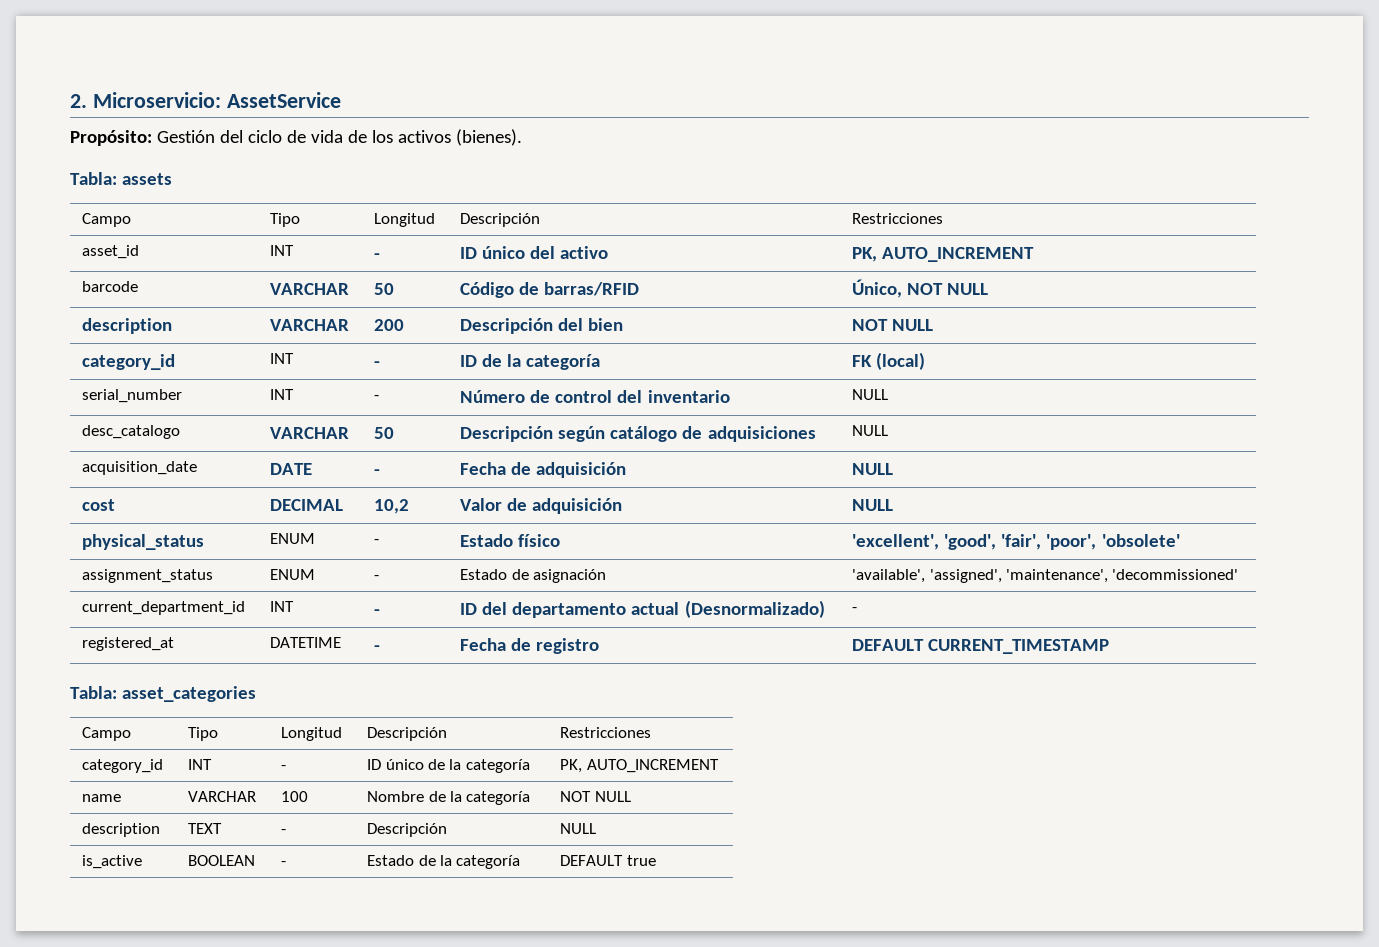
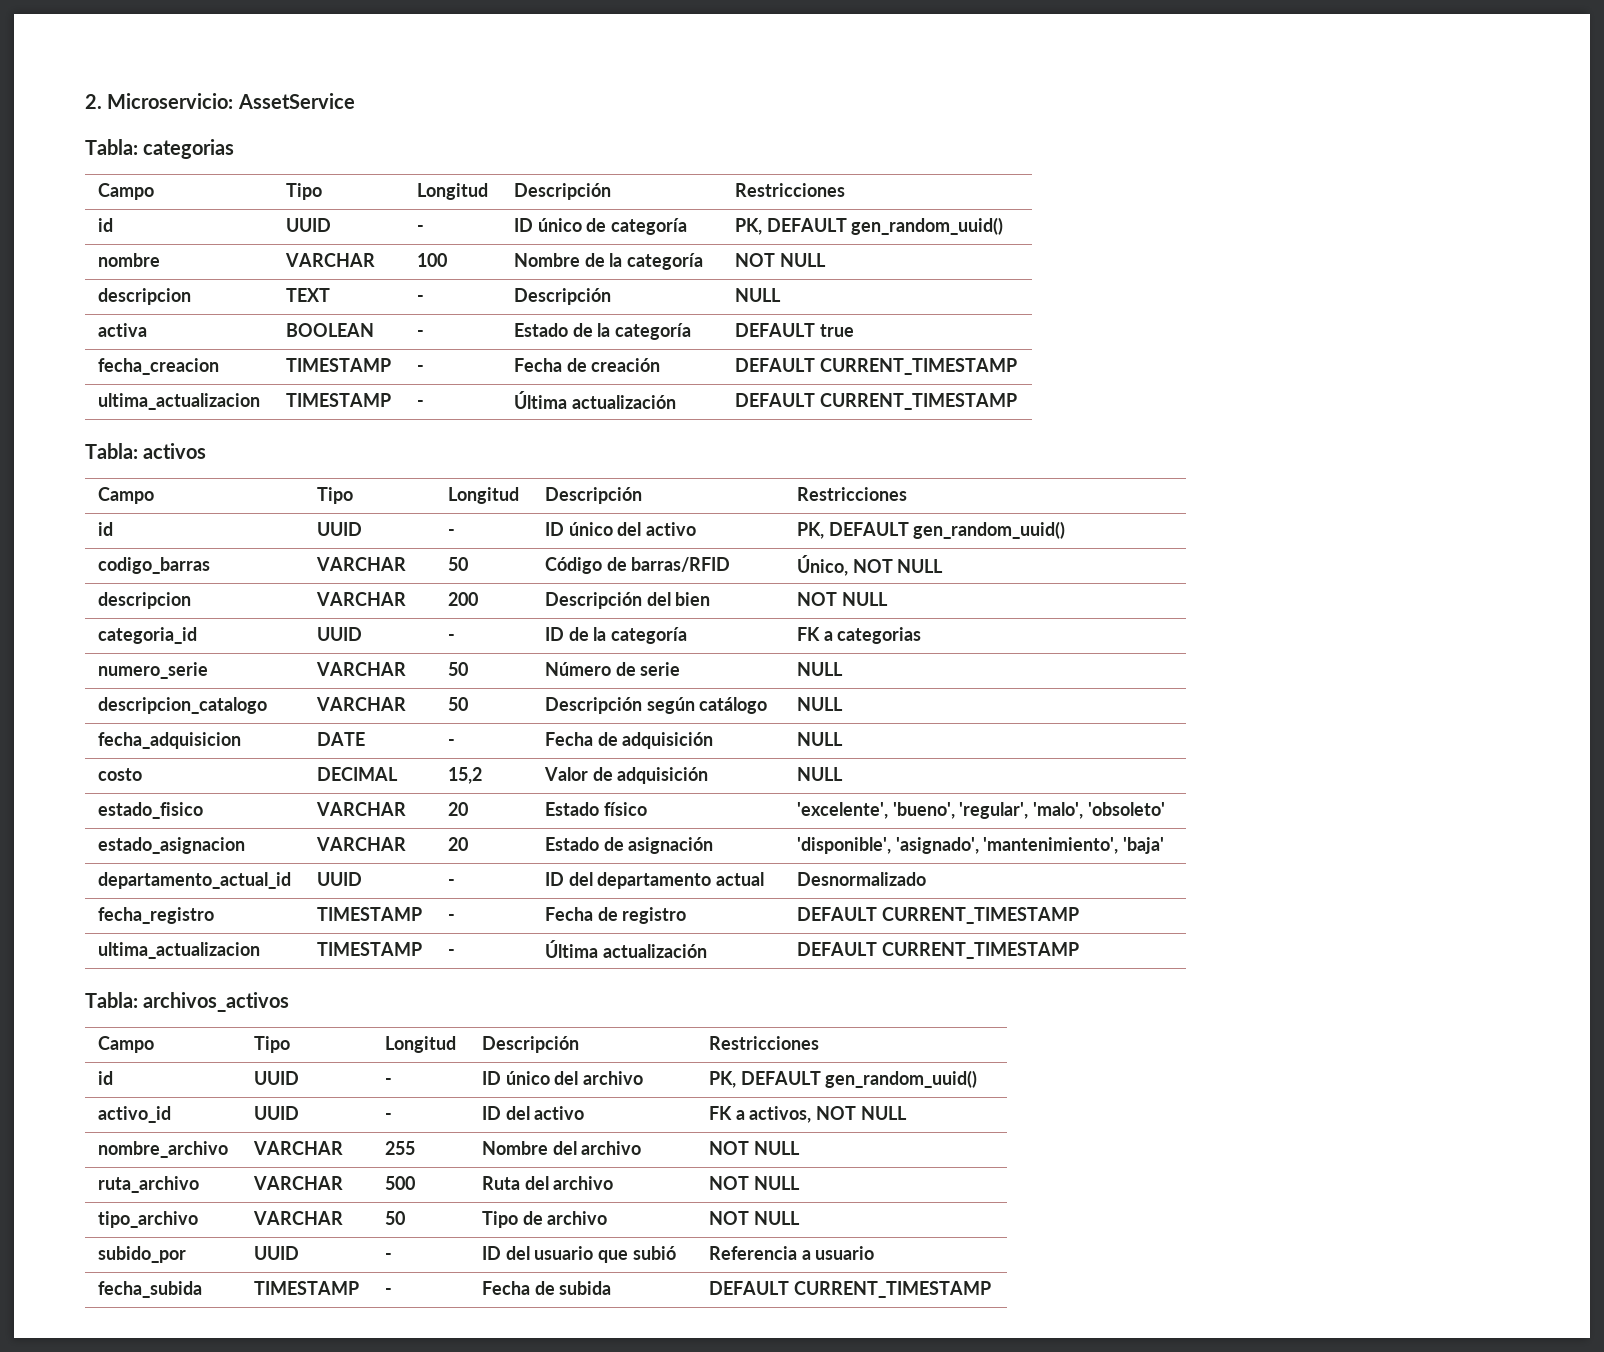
[70,129,522,146] [70,172,172,185] [82,213,132,227] [270,213,301,227] [374,213,436,227] [460,213,541,227] [852,213,944,224] [82,245,140,259] [270,245,295,256] // Propósito: Gestión del ciclo de vida de los activos (bienes). // Tabla: assets // Campo | Tipo | Longitud | Descripción | Restricciones // asset_id | INT -> [85,139,235,159] [97,183,154,200] [285,183,322,200] [416,183,488,200] [513,183,611,200] [734,183,845,197] [97,218,113,232] [285,218,331,232] [416,225,424,232] [513,218,688,235] [734,217,1004,235] [97,253,160,267] [284,253,375,267] [416,253,447,267] [513,253,704,270] [734,253,826,267] [97,288,191,305] [285,288,330,302] [416,295,424,302] [513,288,611,305] [734,288,781,302] [97,323,147,337] [285,323,374,337] [416,330,424,337] [513,323,692,340] [734,323,854,337] [97,358,219,375] [285,358,391,372] [416,365,424,372] [513,358,661,372] [734,358,1017,375] [97,393,260,410] [285,393,391,407] [416,400,424,407] [513,391,676,409] [734,393,1017,410] [85,443,207,459] [97,487,154,504] [316,487,353,504] [447,487,519,504] [544,487,642,504] [796,487,907,501] [97,522,113,536] [316,522,362,536] // Tabla: categorias // Campo | Tipo | Longitud | Descripción | Restricciones // id | UUID | - | ID único de categoría | PK, DEFAULT gen_random_uuid() // nombre | VARCHAR | 100 | Nombre de la categoría | NOT NULL // descripcion | TEXT | - | Descripción | NULL // activa | BOOLEAN | - | Estado de la categoría | DEFAULT true // fecha_creacion | TIMESTAMP | - | Fecha de creación | DEFAULT CURRENT_TIMESTAMP // ultima_actualizacion | TIMESTAMP | - | Última actualización | DEFAULT CURRENT_TIMESTAMP // Tabla: activos // Campo | Tipo | Longitud | Descripción | Restricciones // id | UUID
[882,247,1035,262] [82,281,139,292] AUTO_INCREMENT // barcode -> [828,521,1066,539] [97,557,210,574] DEFAULT gen_random_uuid() // codigo_barras
[82,318,173,334] description -> [97,592,191,609] descripcion
[82,354,176,370] [270,353,295,364] category_id | INT -> [97,627,197,644] [316,627,362,641] categoria_id | UUID
[876,352,926,370] [82,389,183,403] [270,389,295,400] [374,395,380,400] (local) // serial_number | INT | - -> [823,627,922,644] [97,662,208,679] [315,662,406,676] [447,662,468,676] a categorias // numero_serie | VARCHAR | 50
[555,390,730,403] [852,389,889,400] [82,425,181,439] control del inventario | NULL // desc_catalogo -> [640,662,681,676] [796,662,843,676] [97,697,267,714] serie | NULL // descripcion_catalogo
[682,426,816,442] [852,425,889,436] [82,461,198,475] de adquisiciones | NULL // acquisition_date -> [796,697,843,711] [97,732,241,749] | NULL // fecha_adquisicion
[82,499,116,511] cost -> [97,768,142,781] costo
[374,499,410,514] 10,2 -> [447,767,482,784] 15,2
[82,534,205,550] [270,533,316,544] [374,539,380,544] physical_status | ENUM | - -> [97,802,203,819] [315,802,406,816] [447,802,468,816] estado_fisico | VARCHAR | 20
[852,534,1180,550] [82,569,214,583] [270,569,316,580] [374,575,380,580] [460,569,606,583] [852,569,1239,583] [82,601,246,615] [270,601,295,612] 'excellent', 'good', 'fair', 'poor', 'obsolete' // assignment_status | ENUM | - | Estado de asignación | 'available', 'assigned', 'maintenance', 'decommissioned' // current_department_id | INT -> [796,802,1166,819] [97,837,245,854] [315,837,406,851] [447,837,468,851] [544,837,714,854] [796,837,1165,854] [97,872,291,889] [316,872,362,886] 'excelente', 'bueno', 'regular', 'malo', 'obsoleto' // estado_asignacion | VARCHAR | 20 | Estado de asignación | 'disponible', 'asignado', 'mantenimiento', 'baja' // departamento_actual_id | UUID
[684,600,825,618] [852,607,858,612] [82,637,175,651] [270,637,342,648] (Desnormalizado) | - // registered_at | DATETIME -> [796,872,926,886] [97,907,214,924] [316,907,422,921] | Desnormalizado // fecha_registro | TIMESTAMP
[70,686,256,702] [82,727,132,741] [188,727,219,741] [281,727,343,741] [367,727,448,741] [560,727,652,738] [82,759,164,773] [188,759,213,770] [281,765,287,770] [367,759,530,773] [560,759,719,773] [82,794,122,802] [188,791,257,802] [281,791,309,802] [367,791,531,805] [560,791,631,802] [82,823,161,837] [188,823,223,834] [281,829,287,834] [367,823,448,837] [560,823,597,834] [82,855,143,869] [188,855,256,866] [281,861,287,866] [367,855,521,869] [560,855,656,866] // Tabla: asset_categories // Campo | Tipo | Longitud | Descripción | Restricciones // category_id | INT | - | ID único de la categoría | PK, AUTO_INCREMENT // name | VARCHAR | 100 | Nombre de la categoría | NOT NULL // description | TEXT | - | Descripción | NULL // is_active | BOOLEAN | - | Estado de la categoría | DEFAULT true -> [97,942,260,959] [316,942,422,956] [447,949,455,956] [544,940,707,958] [796,942,1079,959] [85,992,290,1012] [97,1036,154,1053] [253,1036,290,1053] [384,1036,456,1053] [481,1036,579,1053] [708,1036,819,1050] [97,1071,113,1085] [253,1071,299,1085] [384,1078,392,1085] [481,1071,644,1085] [708,1070,978,1088] [97,1106,171,1123] [253,1106,299,1120] [384,1113,392,1120] [481,1106,585,1120] [708,1106,908,1123] [97,1141,228,1158] [252,1141,343,1155] [384,1141,415,1155] [481,1141,642,1155] [708,1141,800,1155] [97,1176,199,1193] [252,1176,343,1190] [384,1176,415,1190] [481,1176,614,1190] [708,1176,800,1190] [97,1211,198,1228] [252,1211,343,1225] [384,1211,405,1225] [481,1211,608,1228] [708,1211,800,1225] [97,1246,186,1263] [253,1246,299,1260] [384,1253,392,1260] [481,1246,677,1263] [708,1246,875,1260] [97,1281,202,1298] [253,1281,359,1295] [384,1288,392,1295] [481,1281,612,1295] [708,1281,991,1298] // ultima_actualizacion | TIMESTAMP | - | Última actualización | DEFAULT CURRENT_TIMESTAMP // Tabla: archivos_activos // Campo | Tipo | Longitud | Descripción | Restricciones // id | UUID | - | ID único del archivo | PK, DEFAULT gen_random_uuid() // activo_id | UUID | - | ID del activo | FK a activos, NOT NULL // nombre_archivo | VARCHAR | 255 | Nombre del archivo | NOT NULL // ruta_archivo | VARCHAR | 500 | Ruta del archivo | NOT NULL // tipo_archivo | VARCHAR | 50 | Tipo de archivo | NOT NULL // subido_por | UUID | - | ID del usuario que subió | Referencia a usuario // fecha_subida | TIMESTAMP | - | Fecha de subida | DEFAULT CURRENT_TIMESTAMP

